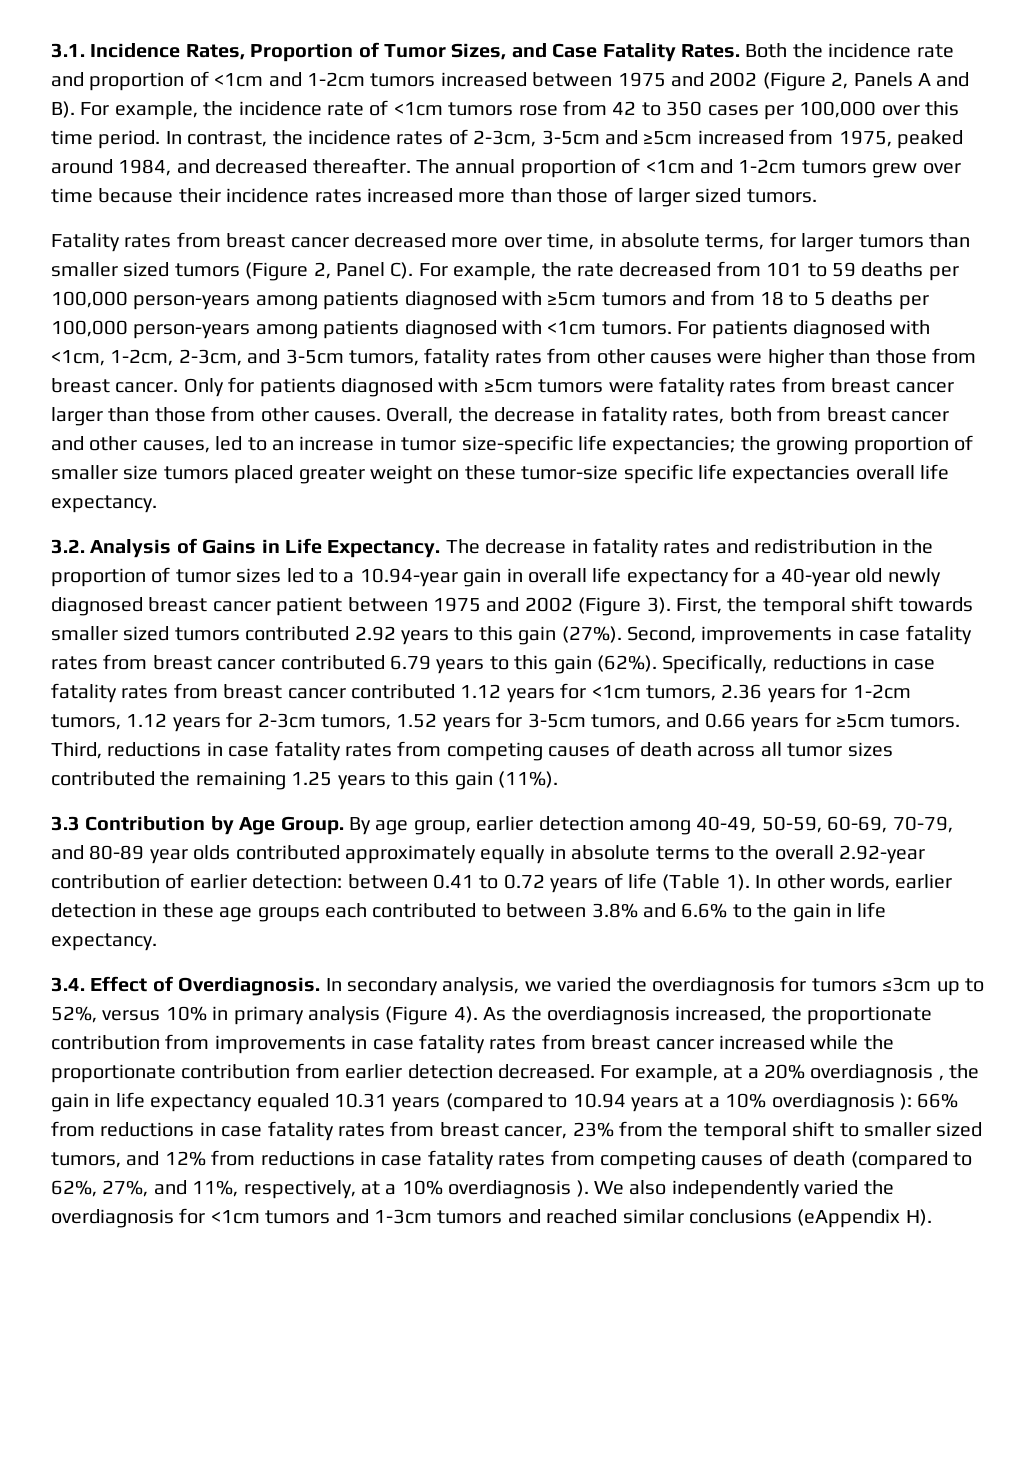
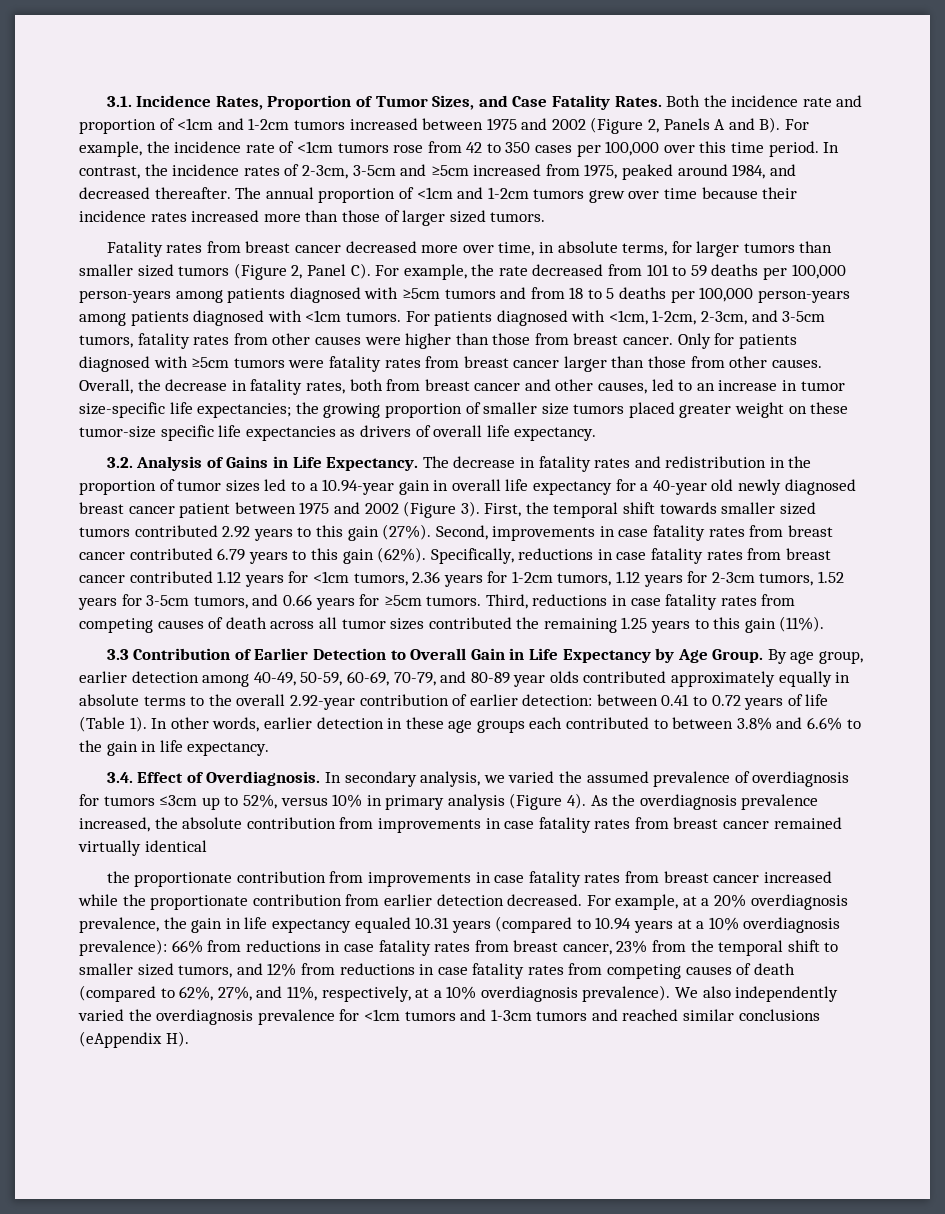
(851, 474) none -> [340,425,431,437] as drivers of
(206, 823) none -> [234,648,651,663] of Earlier Detection to Overall Gain in Life Expectancy
(647, 984) none -> [586,771,750,787] assumed prevalence of
(670, 1015) none -> [741,794,819,810] prevalence
(802, 1013) none -> [182,817,842,833] [78,840,207,856] [106,871,130,883] absolute contribution from improvements in case fatality rates from breast cancer remained virtually identical // the
[938,1075,944,1081] , -> [79,917,159,933] prevalence,
[899,1093,912,1110] ): -> [79,939,167,956] prevalence):
[576,1180,589,1197] ). -> [582,985,671,1002] prevalence).
(174, 1218) none -> [257,1009,335,1025] prevalence

